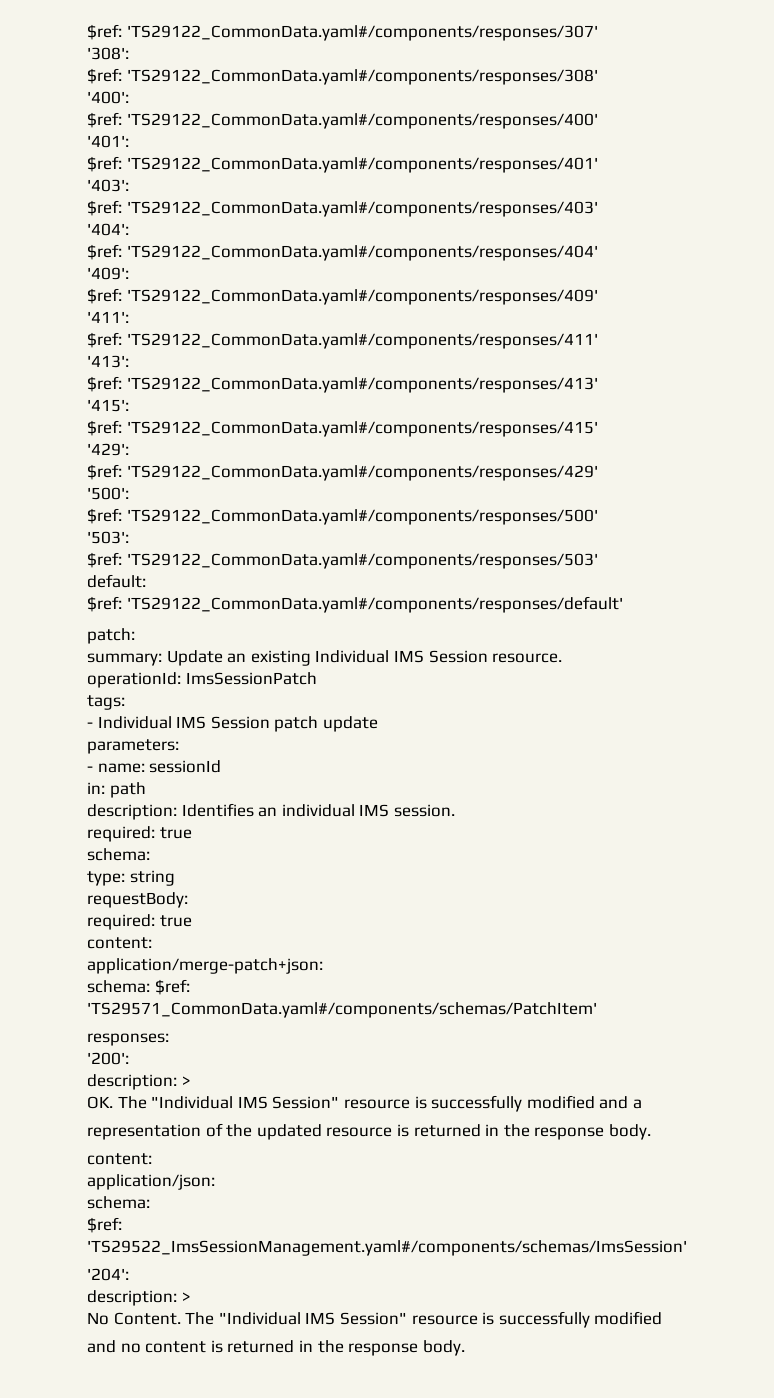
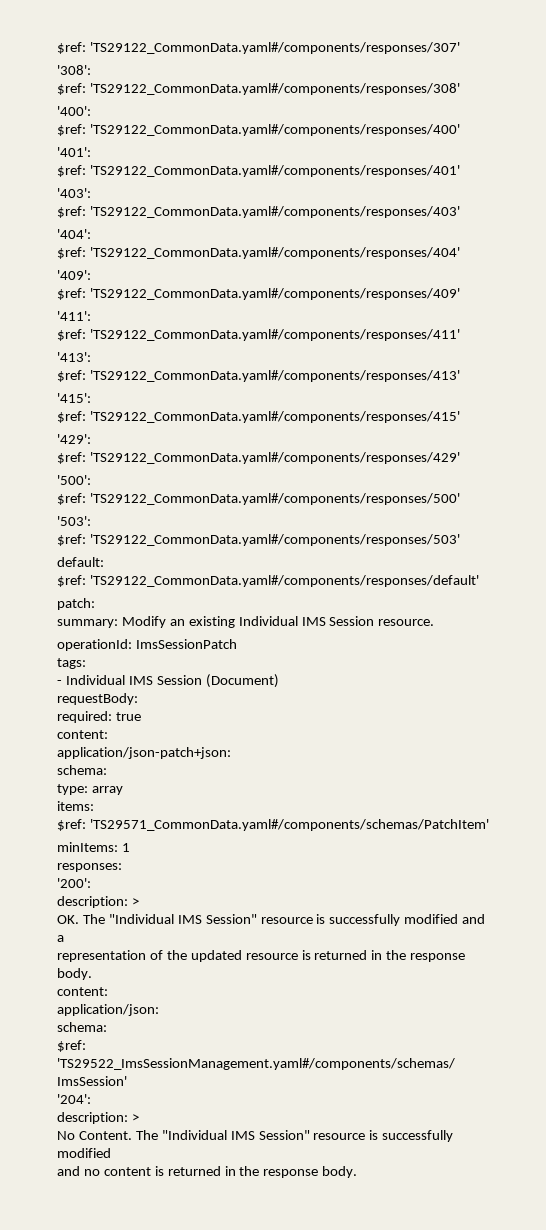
[166,650,223,666] Update -> [121,616,166,628] Modify
[274,716,378,732] [87,739,179,754] [87,760,222,773] [87,782,146,798] [87,803,455,820] [87,826,192,842] [87,848,150,861] [87,870,175,886] patch update // parameters: // - name: sessionId // in: path // description: Identifies an individual IMS session. // required: true // schema: // type: string -> [205,674,279,688] (Document)
[87,958,323,974] [87,980,150,993] application/merge-patch+json: // schema: -> [57,747,231,759] [57,765,107,775] [57,784,123,795] [57,801,94,811] application/json-patch+json: // schema: // type: array // items: //
(597, 1010) none -> [57,842,130,852] // minItems: 1

